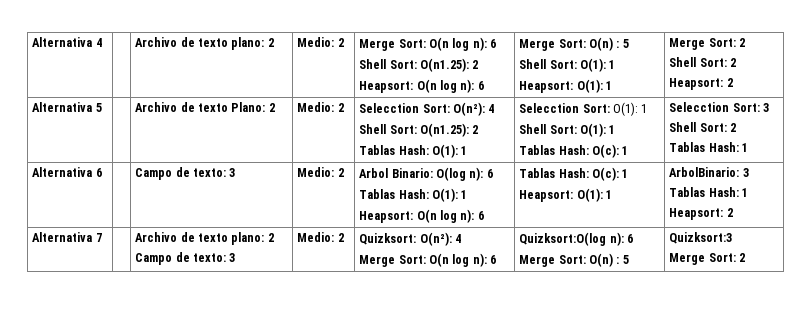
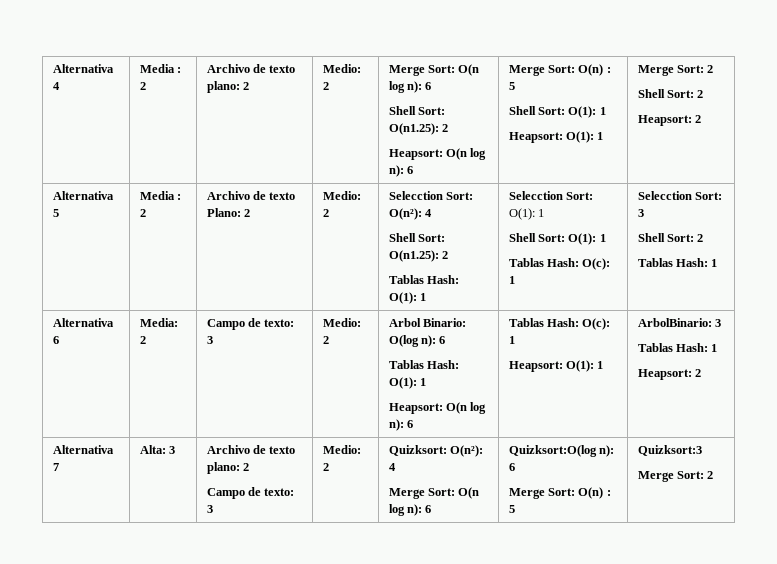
(102, 42) none -> [139,64,182,73] [139,82,146,90] Media : 2
(102, 107) none -> [139,191,182,200] [139,209,146,217] Media : 2
(102, 172) none -> [139,318,178,327] [139,336,146,344] Media: 2
(102, 237) none -> [139,445,176,454] Alta: 3

